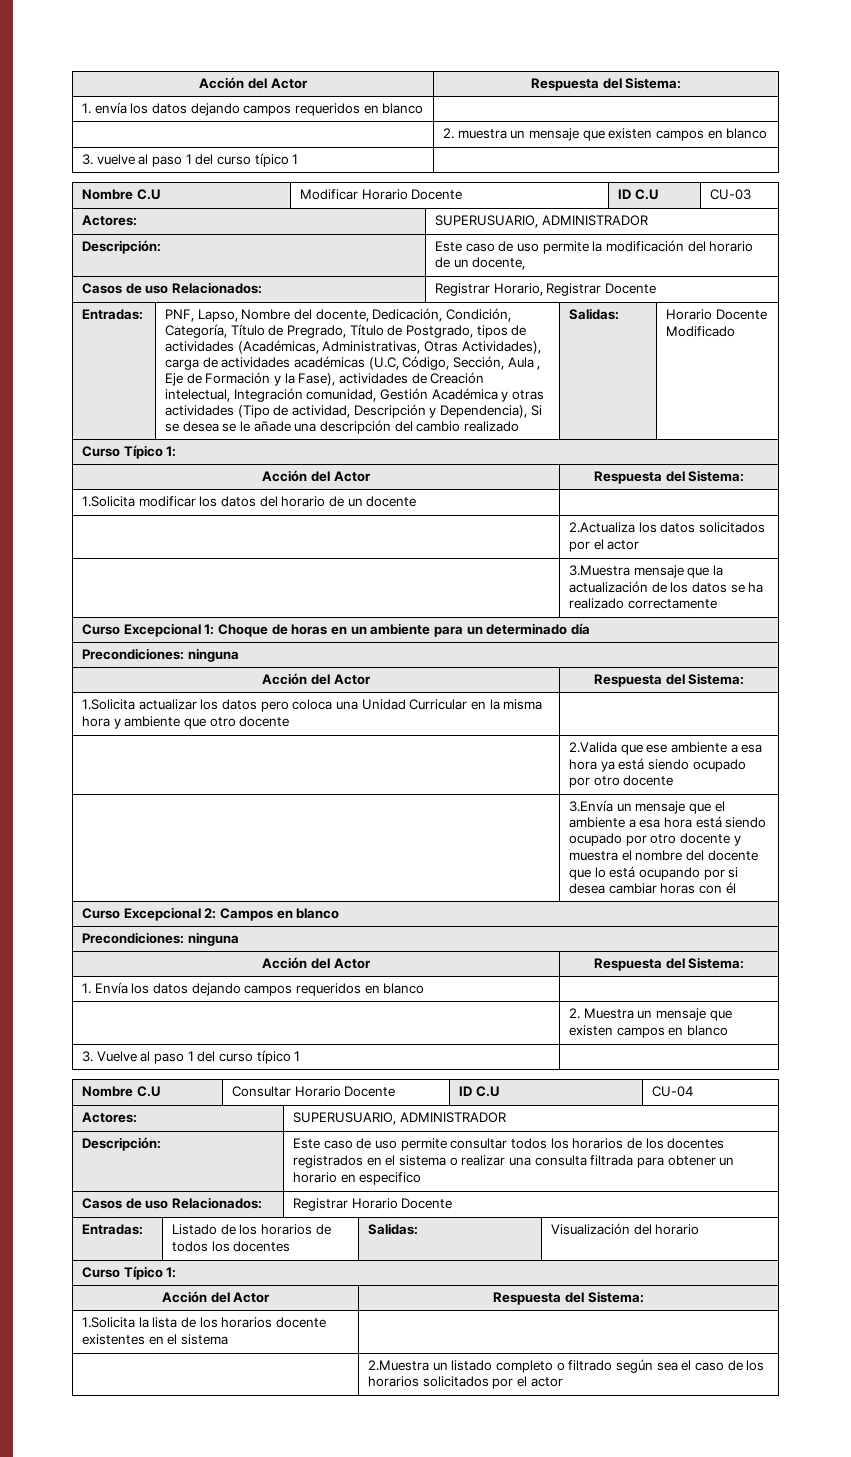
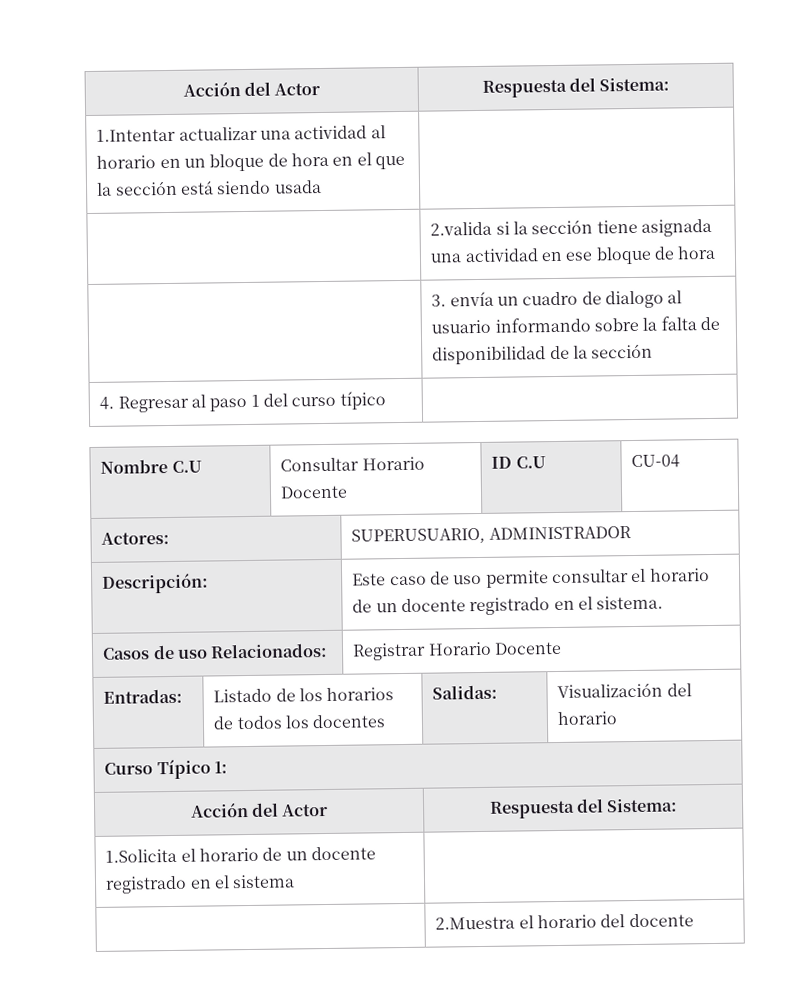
[199,77,308,89] [530,77,682,91] [82,102,424,116] [443,128,768,141] [82,153,299,167] [82,189,161,200] [300,189,463,200] [618,189,659,200] [710,189,752,200] [82,215,138,226] [435,215,648,228] [82,240,162,254] [435,240,754,254] [435,257,526,270] [82,282,263,294] [435,283,657,296] [82,309,144,320] [165,308,511,322] [165,324,527,338] [165,340,541,354] [165,356,541,370] [165,372,485,386] [165,388,544,402] [165,404,542,418] [165,420,519,434] [569,308,620,320] [666,309,767,320] [666,326,736,337] [82,445,177,459] [262,470,371,482] [593,470,745,484] [82,496,417,507] [569,522,766,533] [569,539,640,552] [569,565,724,578] [569,581,764,593] [569,598,717,609] [82,623,590,637] [82,648,239,662] [262,673,371,685] [593,673,745,687] [82,699,543,712] [82,716,290,729] [569,742,763,755] [569,758,746,772] [569,775,674,788] [569,800,725,814] [569,816,767,828] [569,833,741,846] [569,850,758,861] [569,866,739,880] [569,882,736,894] [82,907,340,921] [82,932,239,946] [262,957,371,969] [593,957,745,971] [82,982,425,996] [569,1008,732,1021] [569,1025,729,1038] [82,1050,301,1064] Acción del Actor | Respuesta del Sistema: // 1. envía los datos dejando campos requeridos en blanco | // | 2. muestra un mensaje que existen campos en blanco // 3. vuelve al paso 1 del curso típico 1 | // Nombre C.U | Modificar Horario Docente | ID C.U | CU-03 // Actores: | SUPERUSUARIO, ADMINISTRADOR // Descripción: | Este caso de uso permite la modificación del horario de un docente, // Casos de uso Relacionados: | Registrar Horario, Registrar Docente // Entradas: | PNF, Lapso, Nombre del docente, Dedicación, Condición, Categoría, Título de Pregrado, Título de Postgrado, tipos de actividades (Académicas, Administrativas, Otras Actividades), carga de actividades académicas (U.C, Código, Sección, Aula , Eje de Formación y la Fase), actividades de Creación intelectual, Integración comunidad, Gestión Académica y otras actividades (Tipo de actividad, Descripción y Dependencia), Si se desea se le añade una descripción del cambio realizado | Salidas: | Horario Docente Modificado // Curso Típico 1: // Acción del Actor | Respuesta del Sistema: // 1.Solicita modificar los datos del horario de un docente | // | 2.Actualiza los datos solicitados por el actor // | 3.Muestra mensaje que la actualización de los datos se ha realizado correctamente // Curso Excepcional 1: Choque de horas en un ambiente para un determinado día // Precondiciones: ninguna // Acción del Actor | Respuesta del Sistema: // 1.Solicita actualizar los datos pero coloca una Unidad Curricular en la misma hora y ambiente que otro docente | // | 2.Valida que ese ambiente a esa hora ya está siendo ocupado por otro docente // | 3.Envía un mensaje que el ambiente a esa hora está siendo ocupado por otro docente y muestra el nombre del docente que lo está ocupando por si desea cambiar horas con él // Curso Excepcional 2: Campos en blanco // Precondiciones: ninguna // Acción del Actor | Respuesta del Sistema: // 1. Envía los datos dejando campos requeridos en blanco | // | 2. Muestra un mensaje que existen campos en blanco // 3. Vuelve al paso 1 del curso típico 1 -> [182,81,321,97] [481,77,670,98] [96,125,386,142] [96,152,406,172] [96,180,322,196] [430,218,713,237] [430,245,717,265] [431,290,683,309] [431,316,721,334] [432,343,654,365] [99,391,386,413] Acción del Actor | Respuesta del Sistema: // 1.Intentar actualizar una actividad al horario en un bloque de hora en el que la sección está siendo usada | // | 2.valida si la sección tiene asignada una actividad en ese bloque de hora // | 3. envía un cuadro de dialogo al usuario informando sobre la falta de disponibilidad de la sección // 4. Regresar al paso 1 del curso típico
[510,1138,725,1149] [293,1155,735,1168] [293,1172,422,1185] todos los horarios de los docentes registrados en el sistema o realizar una consulta filtrada para obtener un horario en especifico -> [631,568,710,583] [352,595,664,616] el horario de un docente registrado en el sistema.
[138,1317,326,1328] [82,1334,229,1345] [368,1359,765,1373] [368,1376,563,1389] la lista de los horarios docente existentes en el sistema | // | 2.Muestra un listado completo o filtrado según sea el caso de los horarios solicitados por el actor -> [180,846,377,862] [105,874,296,894] [435,913,694,930] el horario de un docente registrado en el sistema | // | 2.Muestra el horario del docente

